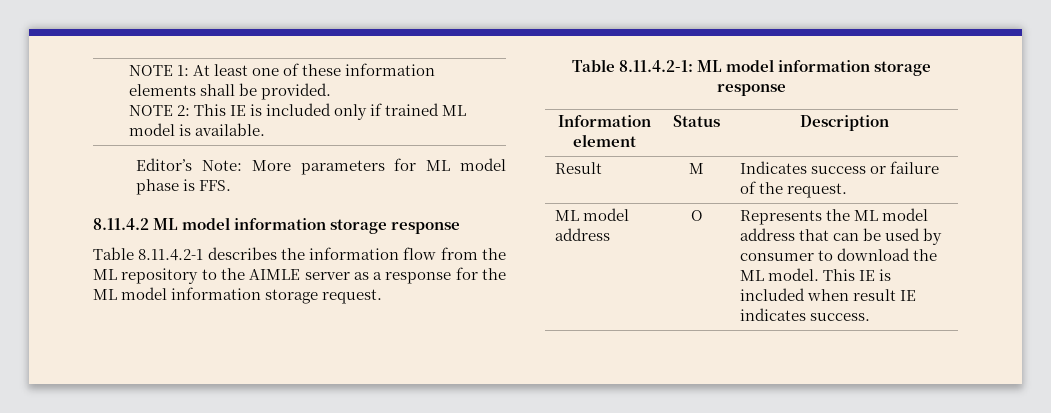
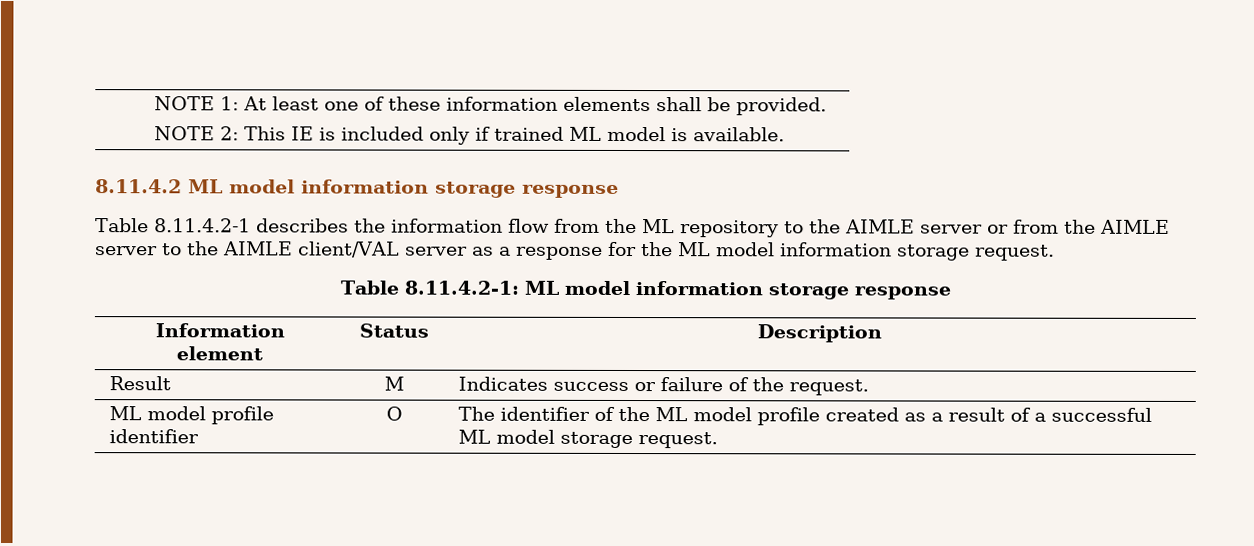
[136,158,506,175] [136,179,232,195] // Editor’s Note: More parameters for ML model phase is FFS. -> (785, 134) none
(350, 276) none -> [986,219,1170,234] [95,241,468,258] or from the AIMLE server to the AIMLE client/VAL server
[554,228,610,241] address -> [210,406,274,425] [108,429,199,444] profile identifier
[739,208,929,225] [739,228,943,245] [739,248,938,261] [739,268,892,281] [739,288,917,301] [739,308,870,321] Represents the ML model address that can be used by consumer to download the ML model. This IE is included when result IE indicates success. -> [457,406,1152,426] [457,429,718,449] The identifier of the ML model profile created as a result of a successful ML model storage request.

